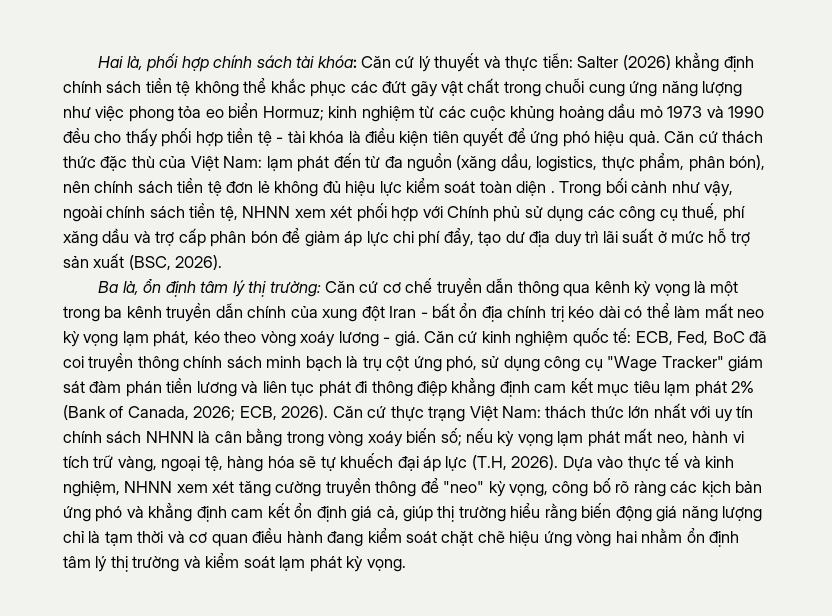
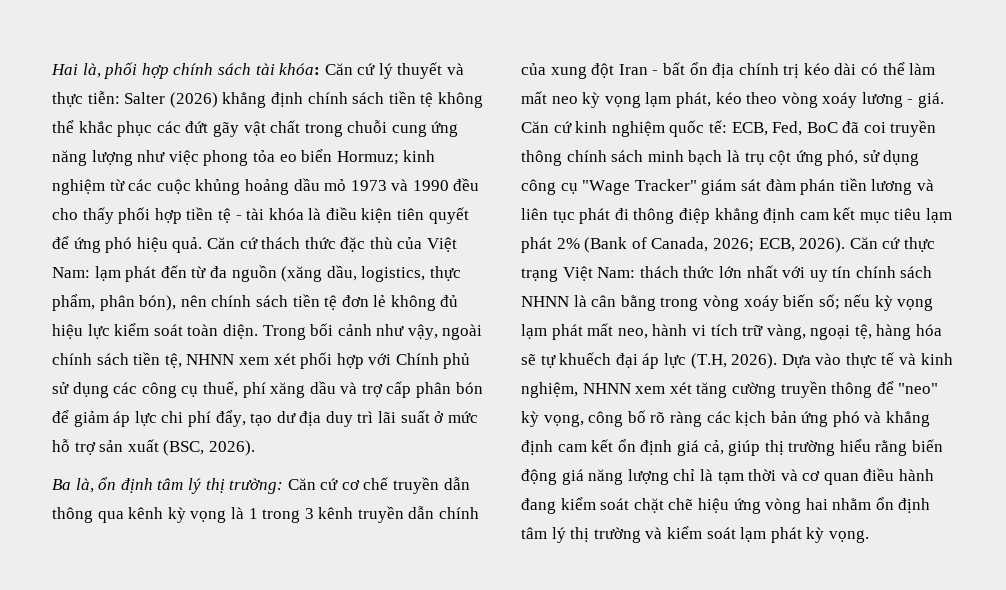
[516,181,555,196] diện . -> [222,324,258,339] diện.
[710,281,739,296] [63,306,123,322] một trong ba -> [248,508,314,523] 1 trong 3

